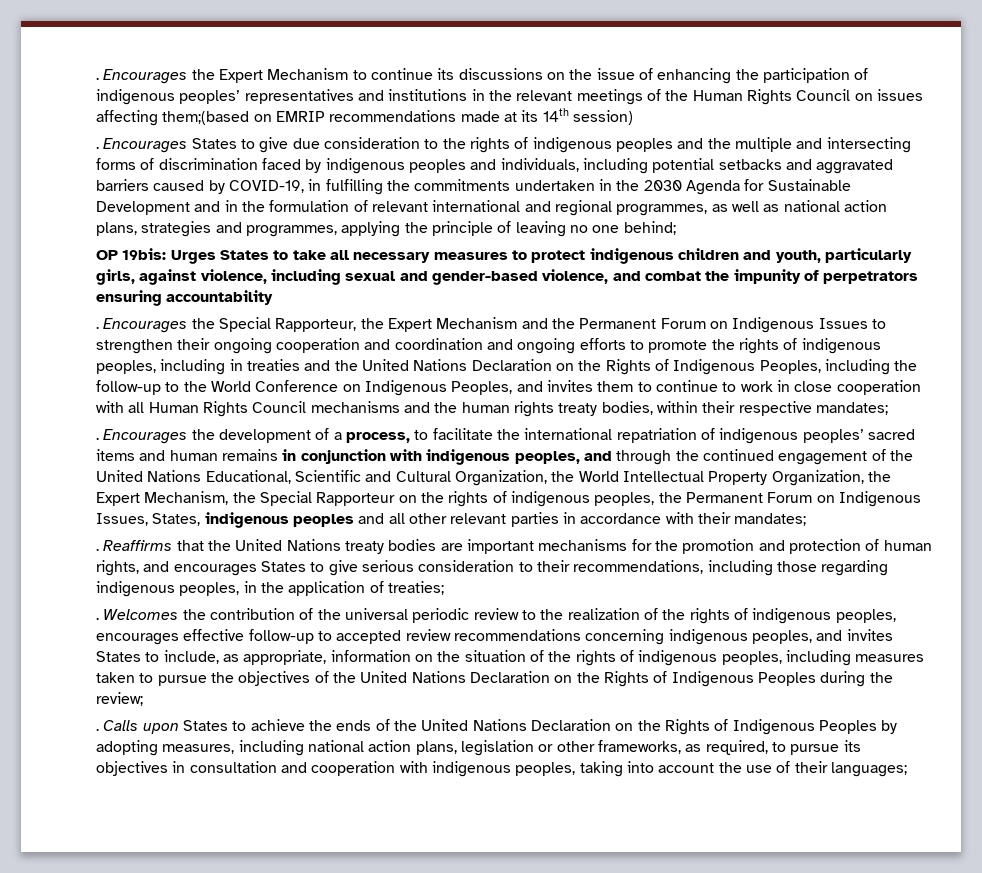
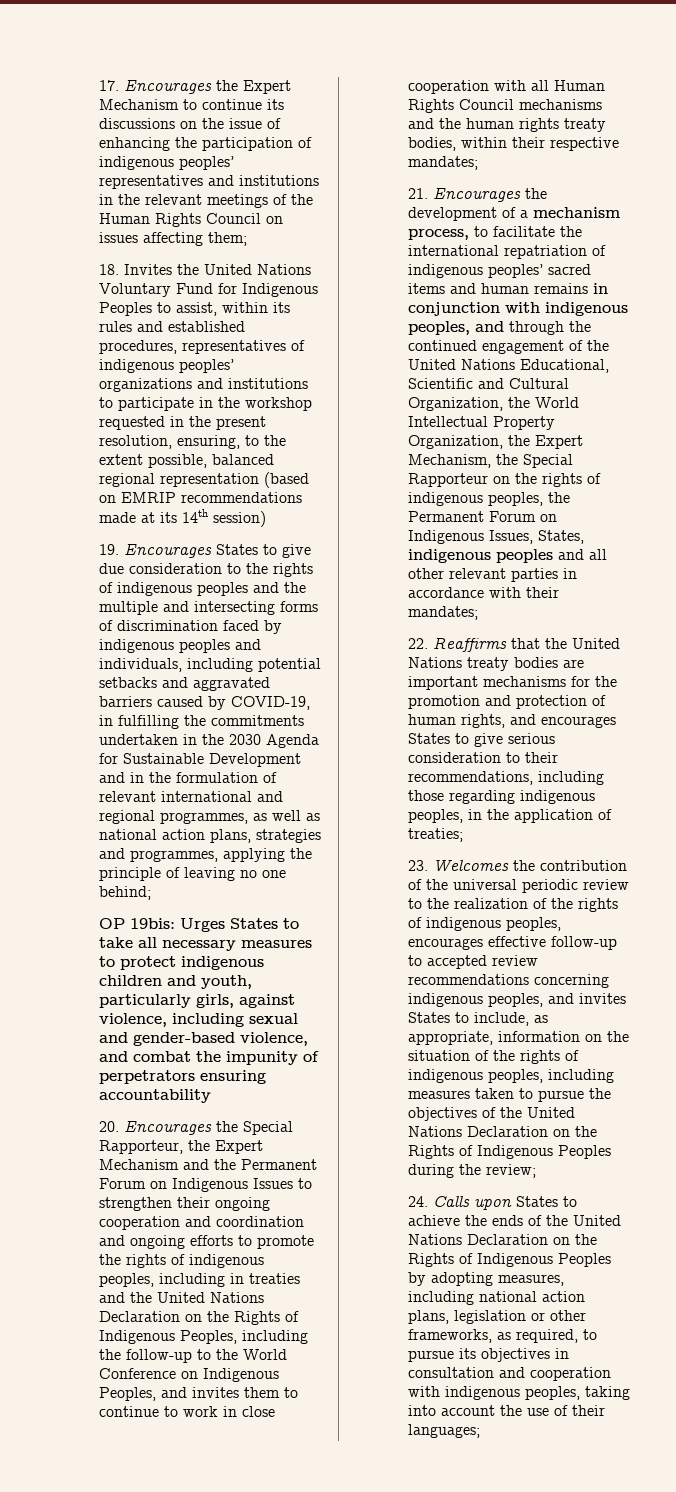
[96,77,100,80] . -> [98,80,119,91] 17.
[162,111,250,125] them;(based -> [207,232,247,246] [98,264,311,275] [98,283,318,297] [98,302,290,316] [98,321,245,332] [98,340,305,354] [98,359,234,373] [98,378,308,392] [98,397,312,411] [98,416,266,430] [98,435,286,449] [98,454,274,468] [98,472,309,488] them; // 18. Invites the United Nations Voluntary Fund for Indigenous Peoples to assist, within its rules and established procedures, representatives of indigenous peoples’ organizations and institutions to participate in the workshop requested in the present resolution, ensuring, to the extent possible, balanced regional representation (based
[96,146,100,149] . -> [98,544,119,555] 19.
[96,326,100,329] . -> [98,1121,119,1132] 20.
[96,437,100,440] . -> [407,188,428,199] 21.
(342, 436) none -> [532,207,620,218] mechanism
[96,548,100,551] . -> [407,638,428,649] 22.
[96,617,100,620] . -> [407,860,428,871] 23.
[96,728,100,731] . -> [407,1196,428,1207] 24.

